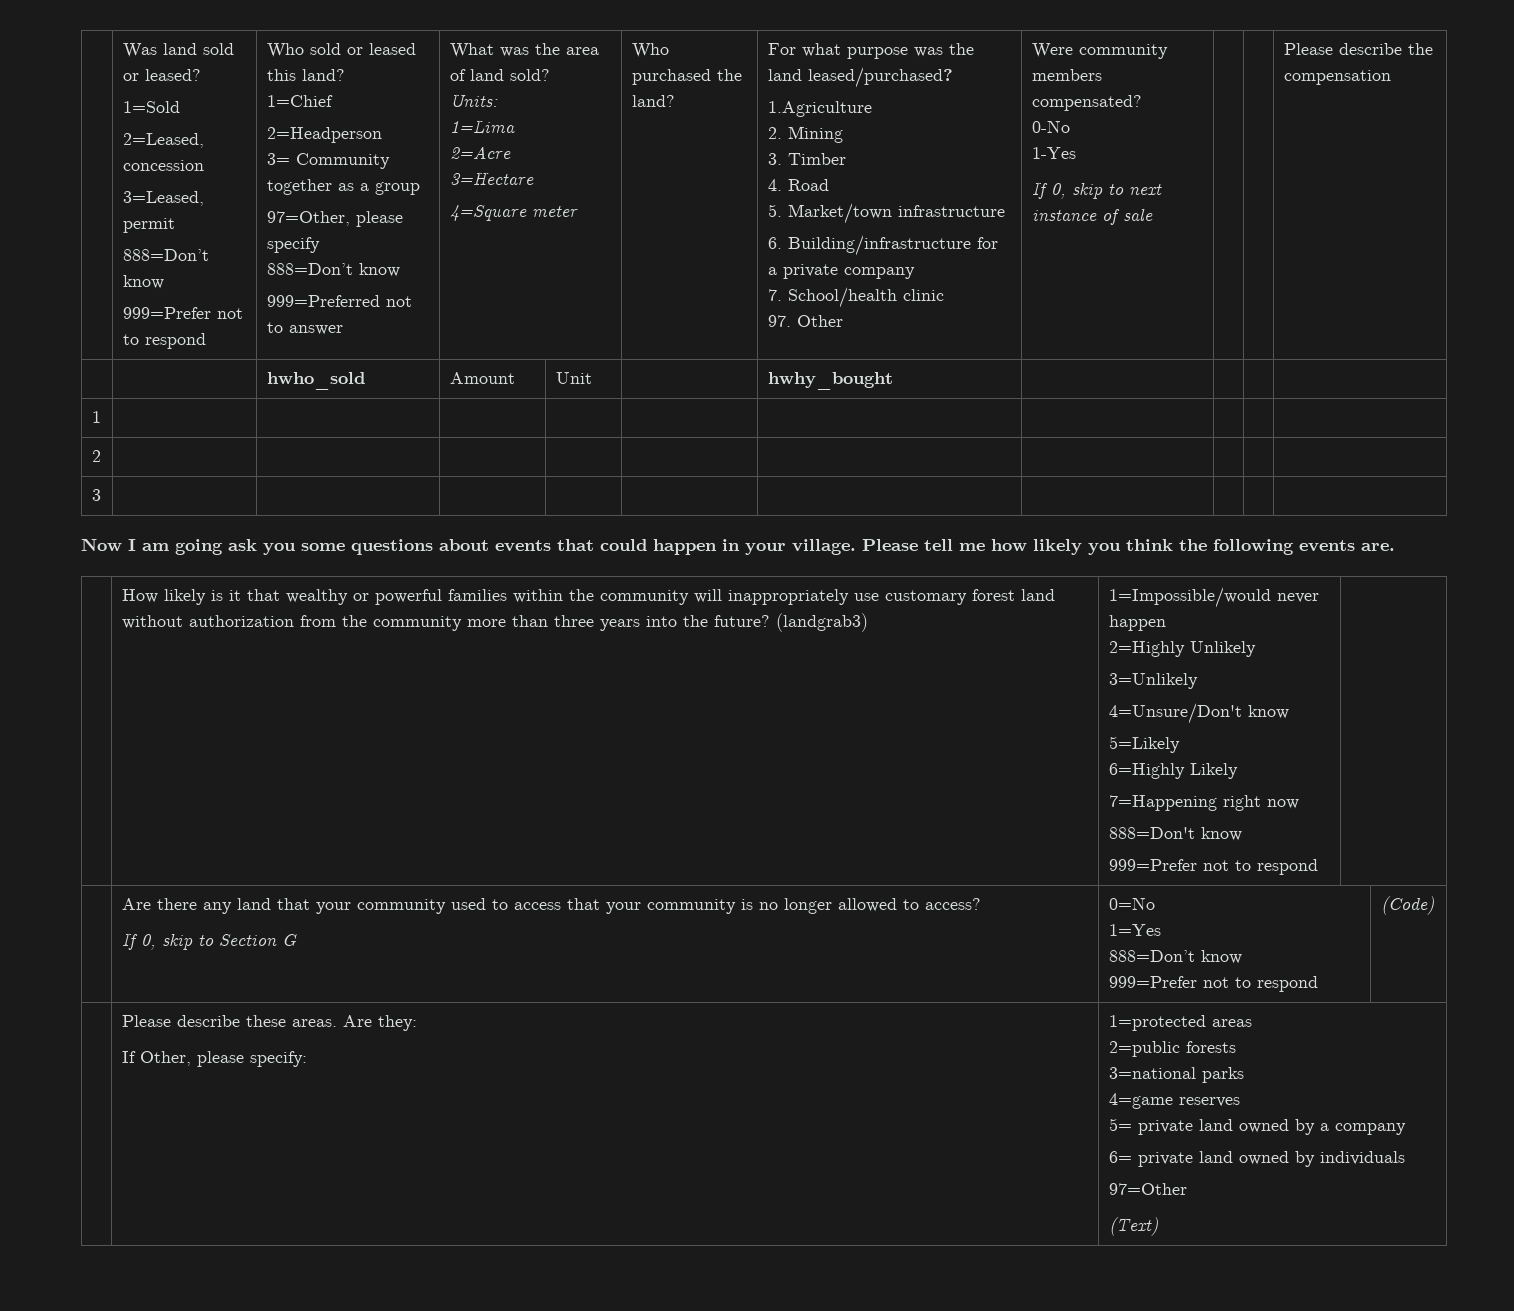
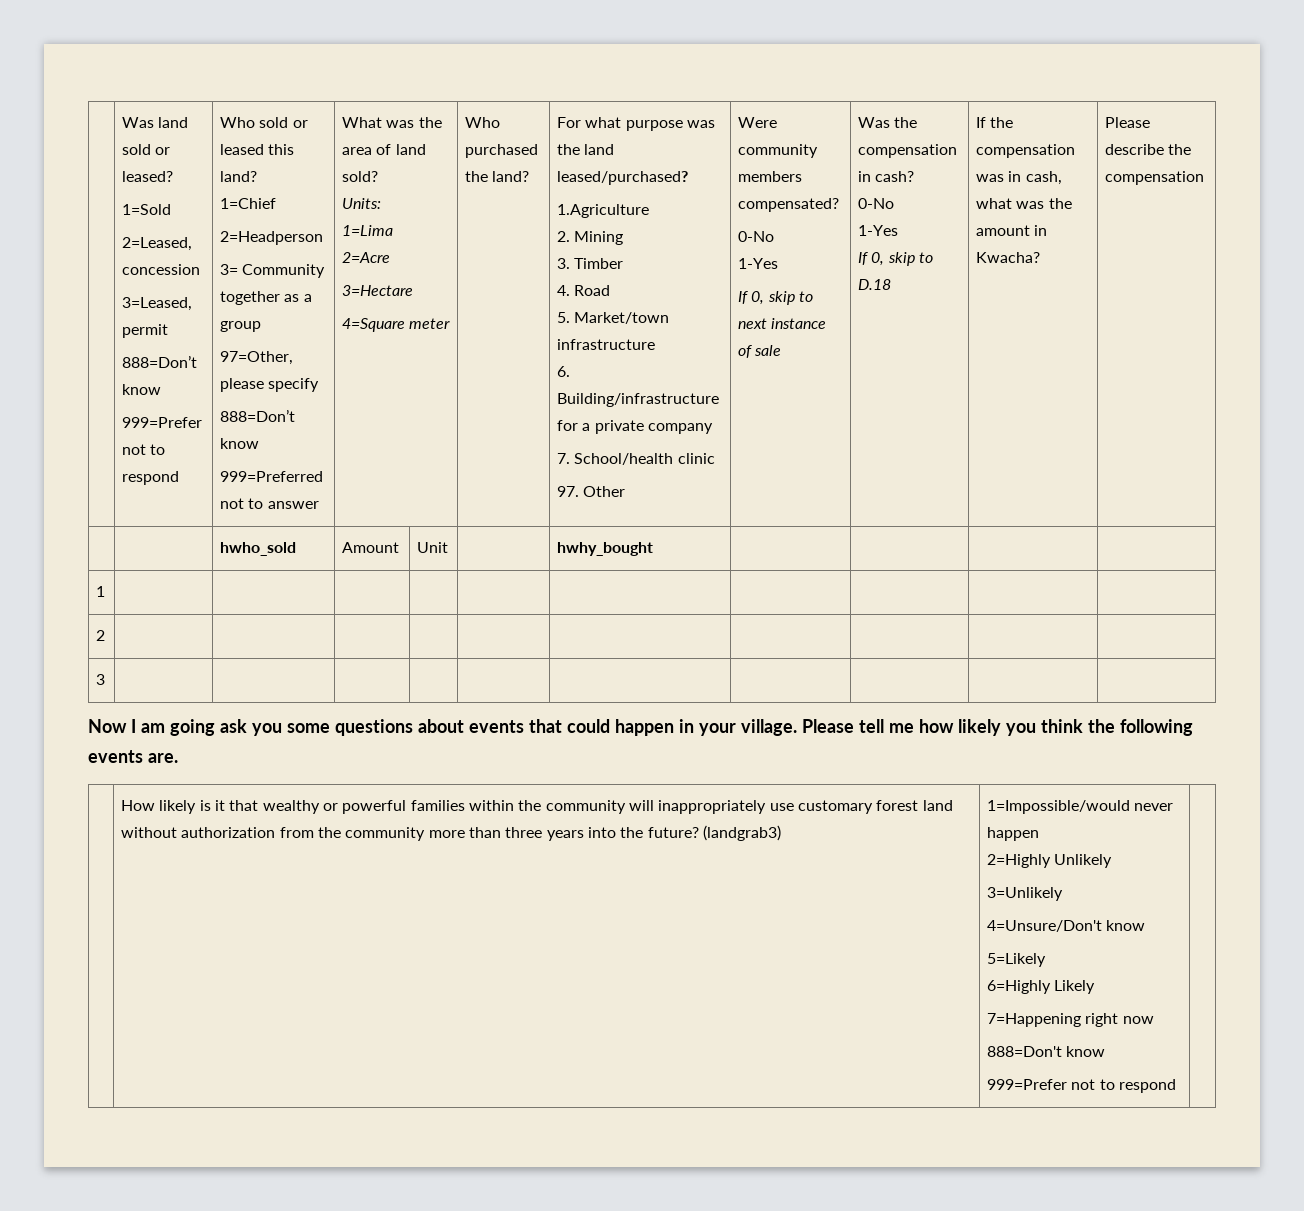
(1153, 214) | -> [858,117,918,128] [858,144,958,158] [858,171,915,182] [858,198,895,209] [858,225,899,236] [858,252,934,266] [858,279,892,290] [976,117,1014,128] [976,144,1076,158] [976,171,1062,185] [976,198,1072,209] [976,225,1048,236] [976,252,1041,263] Was the compensation in cash? // 0-No // 1-Yes // If 0, skip to D.18 | If the compensation was in cash, what was the amount in Kwacha?
[121,898,981,914] [121,933,297,950] [1108,897,1155,910] [1108,924,1161,936] [1108,950,1242,964] [1108,976,1318,992] [1380,896,1434,915] [121,1015,417,1031] [121,1051,307,1067] [1108,1015,1252,1031] [1108,1041,1236,1057] [1108,1067,1244,1083] [1108,1093,1240,1109] [1108,1118,1406,1135] [1108,1151,1405,1167] [1108,1183,1187,1195] [1108,1217,1158,1236] // | Are there any land that your community used to access that your community is no longer allowed to access? // If 0, skip to Section G | 0=No // 1=Yes // 888=Don’t know // 999=Prefer not to respond | (Code) // | Please describe these areas. Are they: // If Other, please specify: | 1=protected areas // 2=public forests // 3=national parks // 4=game reserves // 5= private land owned by a company // 6= private land owned by individuals // 97=Other // (Text) -> (1177, 1086) none

